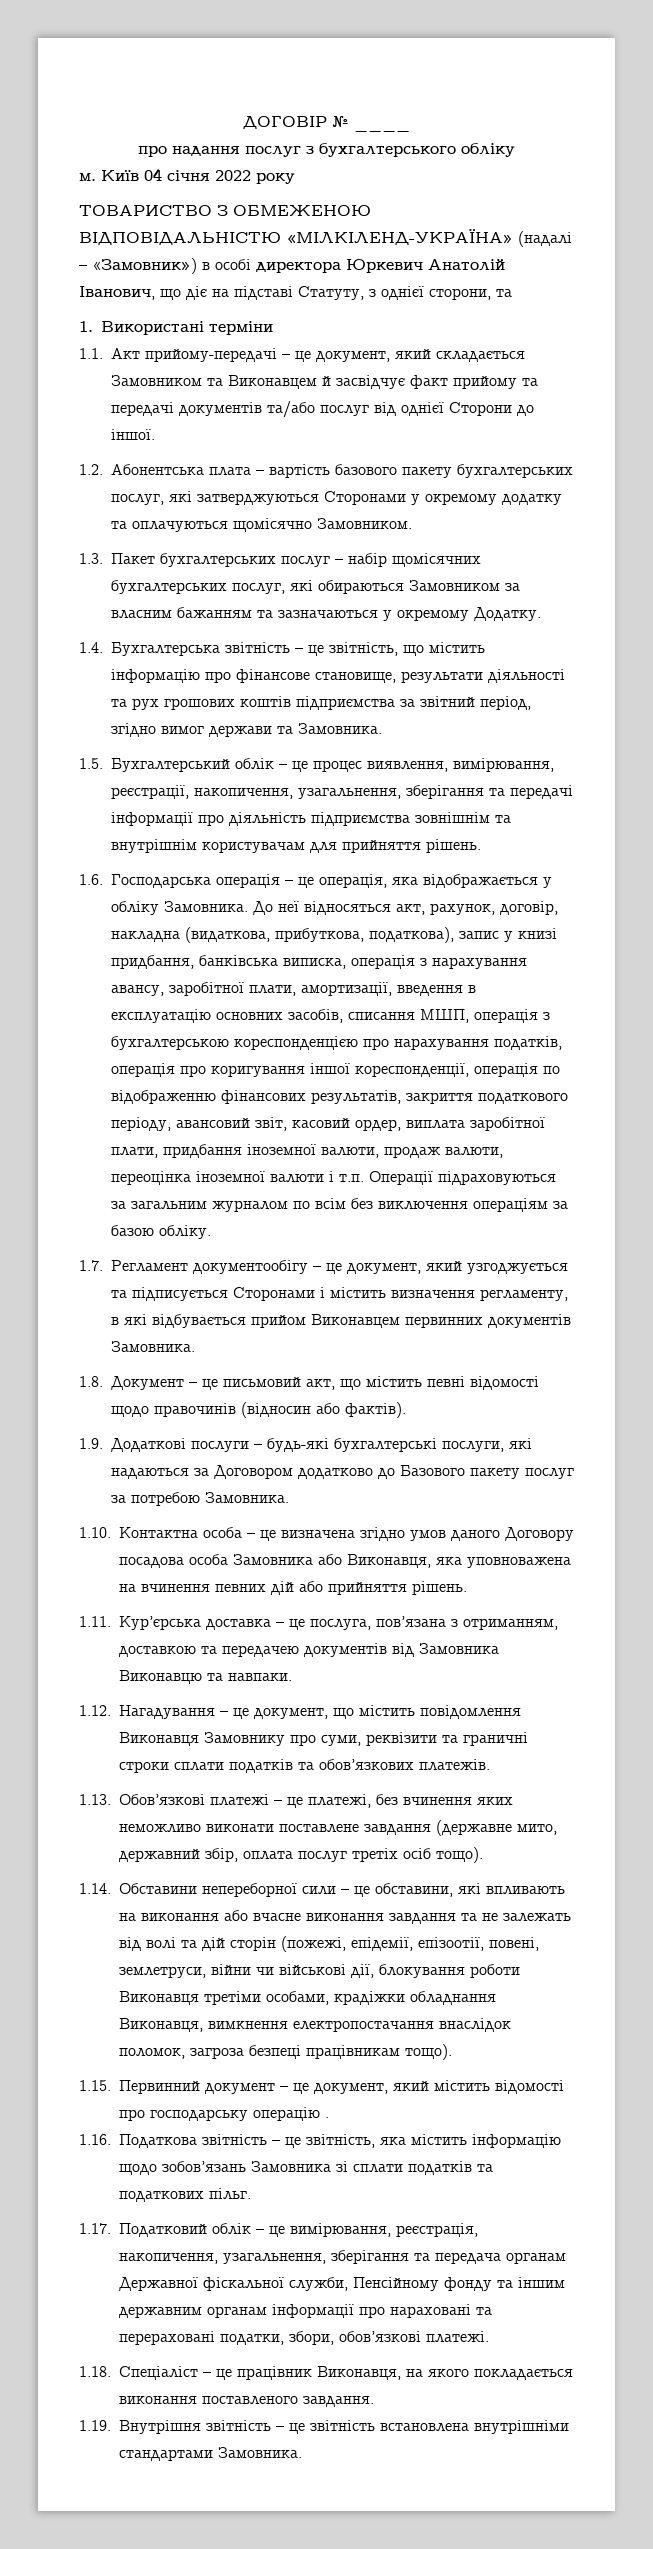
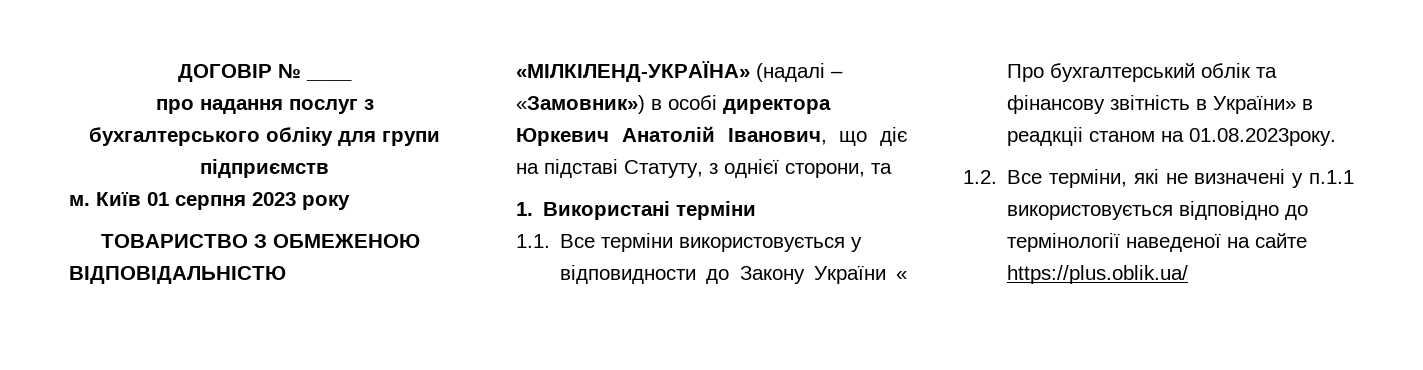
(515, 150) none -> [338,131,440,146] [200,159,329,178] для групи підприємств
[144,168,251,181] 04 січня 2022 -> [147,192,296,210] 01 серпня 2023
[111,348,525,362] [111,375,538,389] [111,401,534,418] [111,429,155,440] [79,464,573,478] [111,491,562,505] [111,518,412,532] [79,553,481,567] [111,580,520,594] [111,607,541,621] [79,642,485,656] [111,669,565,683] [111,696,531,710] [111,723,382,737] [79,758,554,772] [111,785,573,799] [111,812,511,826] [111,839,481,853] [79,874,552,888] [111,901,558,915] [111,927,557,943] [111,955,527,969] [111,982,476,996] [111,1009,550,1023] [111,1036,562,1050] [111,1063,560,1077] [111,1090,568,1104] [111,1117,545,1131] [111,1144,503,1158] [111,1171,556,1185] [111,1198,568,1212] [111,1225,211,1239] [79,1260,568,1274] [111,1287,568,1301] [111,1314,571,1328] [111,1341,195,1352] [79,1376,539,1390] [111,1402,406,1418] [79,1438,532,1452] [111,1465,574,1479] [111,1492,289,1506] [79,1527,574,1541] [119,1554,571,1568] [119,1581,467,1595] [79,1616,558,1630] [119,1643,499,1657] [119,1670,292,1684] [79,1705,521,1719] [119,1732,528,1746] [119,1759,490,1773] [79,1794,513,1808] [119,1820,557,1836] [119,1847,483,1863] [79,1883,565,1897] [119,1910,571,1924] [119,1936,539,1952] [119,1964,520,1978] [119,1991,496,2005] [119,2018,511,2032] [119,2044,452,2060] [79,2080,564,2094] [119,2107,329,2121] [79,2134,561,2148] [119,2161,493,2175] [119,2188,251,2202] [79,2223,478,2237] [119,2250,566,2264] [119,2277,565,2291] [119,2304,492,2318] [119,2331,489,2345] [79,2366,573,2380] [119,2396,374,2407] [79,2420,569,2434] [119,2447,302,2461] Акт прийому-передачі – це документ, який складається Замовником та Виконавцем й засвідчує факт прийому та передачі документів та/або послуг від однієї Сторони до іншої. // 1.2. Абонентська плата – вартість базового пакету бухгалтерських послуг, які затверджуються Сторонами у окремому додатку та оплачуються щомісячно Замовником. // 1.3. Пакет бухгалтерських послуг – набір щомісячних бухгалтерських послуг, які обираються Замовником за власним бажанням та зазначаються у окремому Додатку. // 1.4. Бухгалтерська звітність – це звітність, що містить інформацію про фінансове становище, результати діяльності та рух грошових коштів підприємства за звітний період, згідно вимог держави та Замовника. // 1.5. Бухгалтерський облік – це процес виявлення, вимірювання, реєстрації, накопичення, узагальнення, зберігання та передачі інформації про діяльність підприємства зовнішнім та внутрішнім користувачам для прийняття рішень. // 1.6. Господарська операція – це операція, яка відображається у обліку Замовника. До неї відносяться акт, рахунок, договір, накладна (видаткова, прибуткова, податкова), запис у книзі придбання, банківська виписка, операція з нарахування авансу, заробітної плати, амортизації, введення в експлуатацію основних засобів, списання МШП, операція з бухгалтерською кореспонденцією про нарахування податків, операція про коригування іншої кореспонденції, операція по відображенню фінансових результатів, закриття податкового періоду, авансовий звіт, касовий ордер, виплата заробітної плати, придбання іноземної валюти, продаж валюти, переоцінка іноземної валюти і т.п. Операції підраховуються за загальним журналом по всім без виключення операціям за базою обліку. // 1.7. Регламент документообігу – це документ, який узгоджується та підписується Сторонами і містить визначення регламенту, в які відбувається прийом Виконавцем первинних документів Замовника. // 1.8. Документ – це письмовий акт, що містить певні відомості щодо правочинів (відносин або фактів). // 1.9. Додаткові послуги – будь-які бухгалтерські послуги, які надаються за Договором додатково до Базового пакету послуг за потребою Замовника. // 1.10. Контактна особа – це визначена згідно умов даного Договору посадова особа Замовника або Виконавця, яка уповноважена на вчинення певних дій або прийняття рішень. // 1.11. Кур’єрська доставка – це послуга, пов’язана з отриманням, доставкою та передачею документів від Замовника Виконавцю та навпаки. // 1.12. Нагадування – це документ, що містить повідомлення Виконавця Замовнику про суми, реквізити та граничні строки сплати податків та обов’язкових платежів. // 1.13. Обов’язкові платежі – це платежі, без вчинення яких неможливо виконати поставлене завдання (державне мито, державний збір, оплата послуг третіх осіб тощо). // 1.14. Обставини непереборної сили – це обставини, які впливають на виконання або вчасне виконання завдання та не залежать від волі та дій сторін (пожежі, епідемії, епізоотії, повені, землетруси, війни чи військові дії, блокування роботи Виконавця третіми особами, крадіжки обладнання Виконавця, вимкнення електропостачання внаслідок поломок, загроза безпеці працівникам тощо). // 1.15. Первинний документ – це документ, який містить відомості про господарську операцію . // 1.16. Податкова звітність – це звітність, яка містить інформацію щодо зобов’язань Замовника зі сплати податків та податкових пільг. // 1.17. Податковий облік – це вимірювання, реєстрація, накопичення, узагальнення, зберігання та передача органам Державної фіскальної служби, Пенсійному фонду та іншим державним органам інформації про нараховані та перераховані податки, збори, обов’язкові платежі. // 1.18. Спеціаліст – це працівник Виконавця, на якого покладається виконання поставленого завдання. // 1.19. Внутрішня звітність – це звітність встановлена внутрішніми стандартами Замовника. -> [560,233,863,252] [560,265,907,284] [1007,63,1278,82] [1007,95,1314,114] [1007,127,1337,146] [963,169,1354,188] [1007,201,1309,220] [1007,233,1308,252] [1007,265,1189,284] Все терміни використовується у відповидности до Закону України « Про бухгалтерський облік та фінансову звітність в України» в реадкціі станом на 01.08.2023року. // 1.2. Все терміни, які не визначені у п.1.1 використовується відповідно до термінології наведеної на сайте https://plus.oblik.ua/

